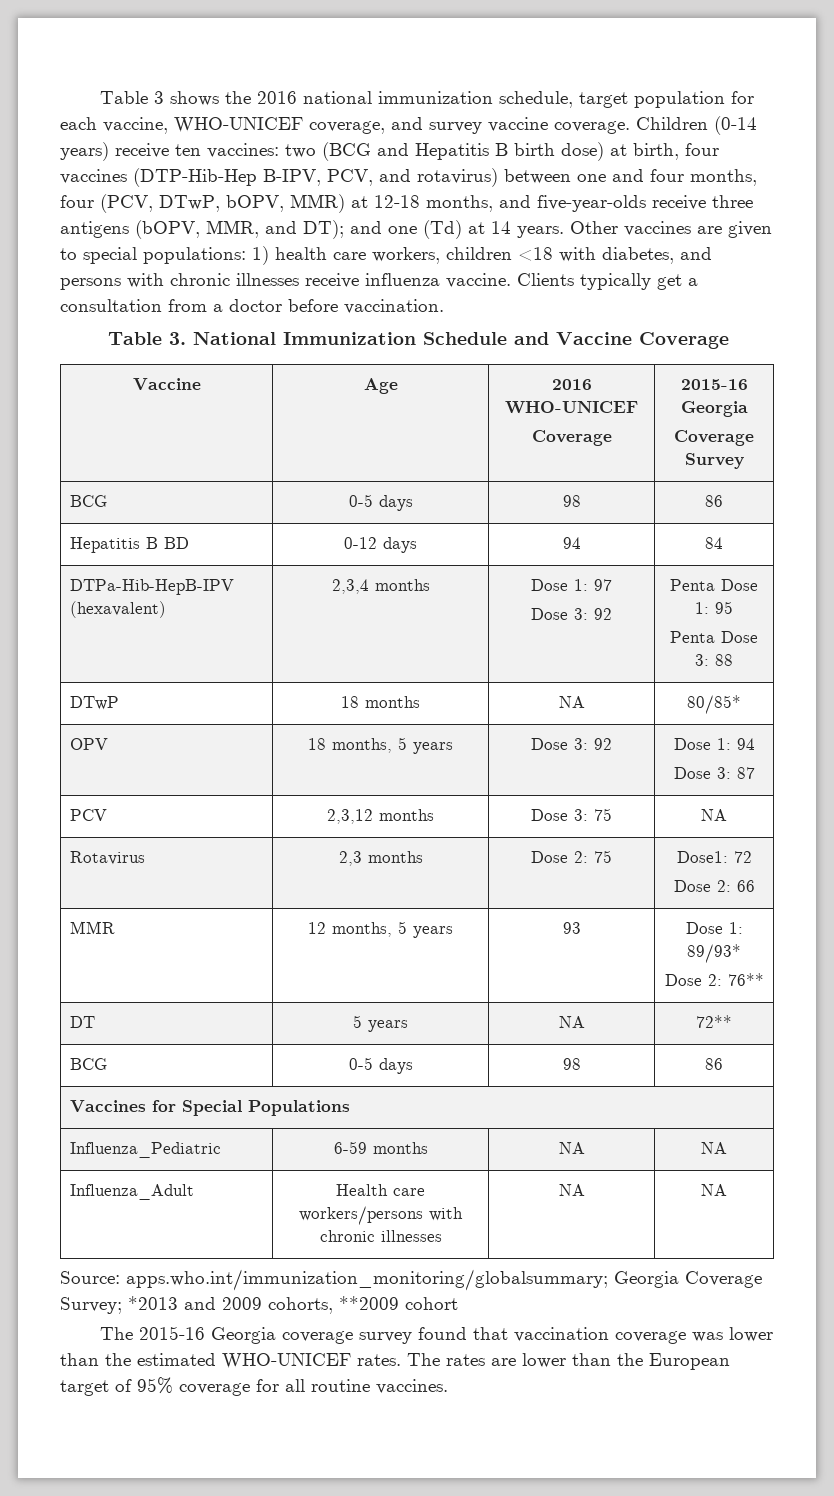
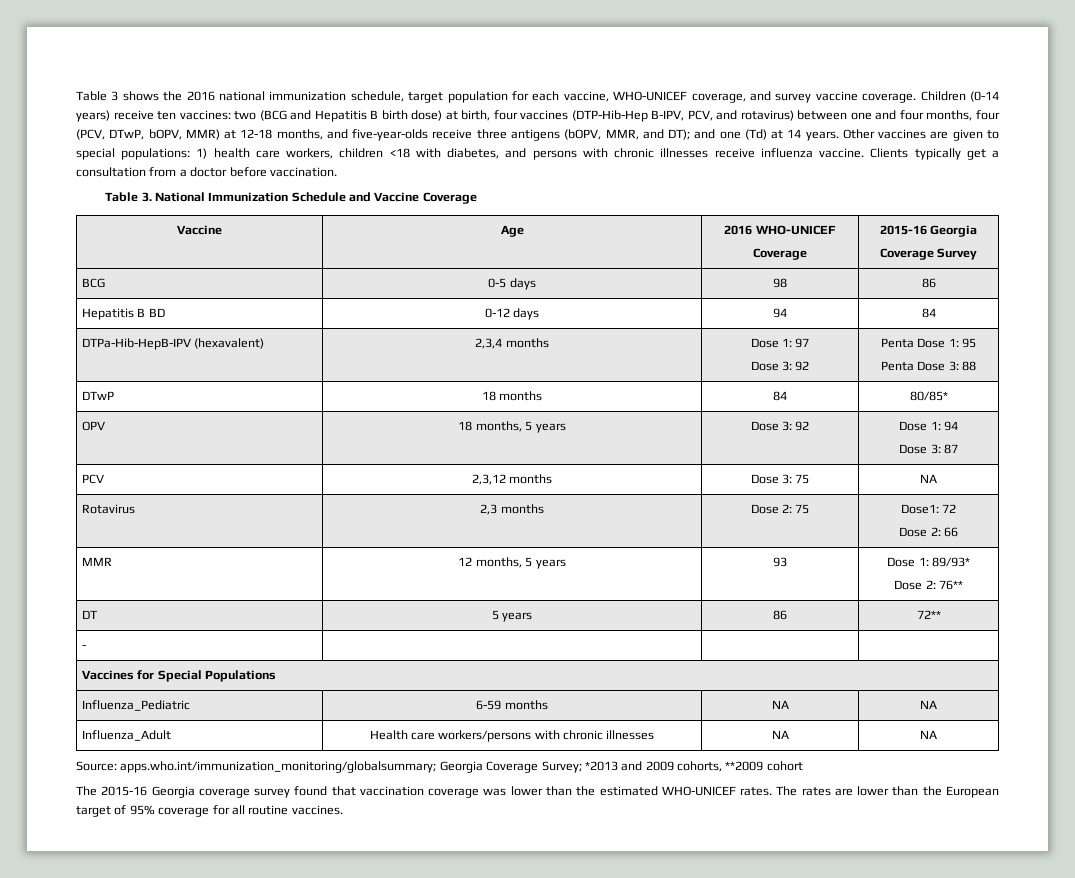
[558,696,585,708] NA -> [773,391,788,401] 84
[558,1016,585,1028] NA -> [773,610,788,620] 86
[69,1058,107,1070] [348,1057,413,1074] [562,1058,581,1070] [705,1058,723,1070] BCG | 0-5 days | 98 | 86 -> [81,644,86,649] - | | |

